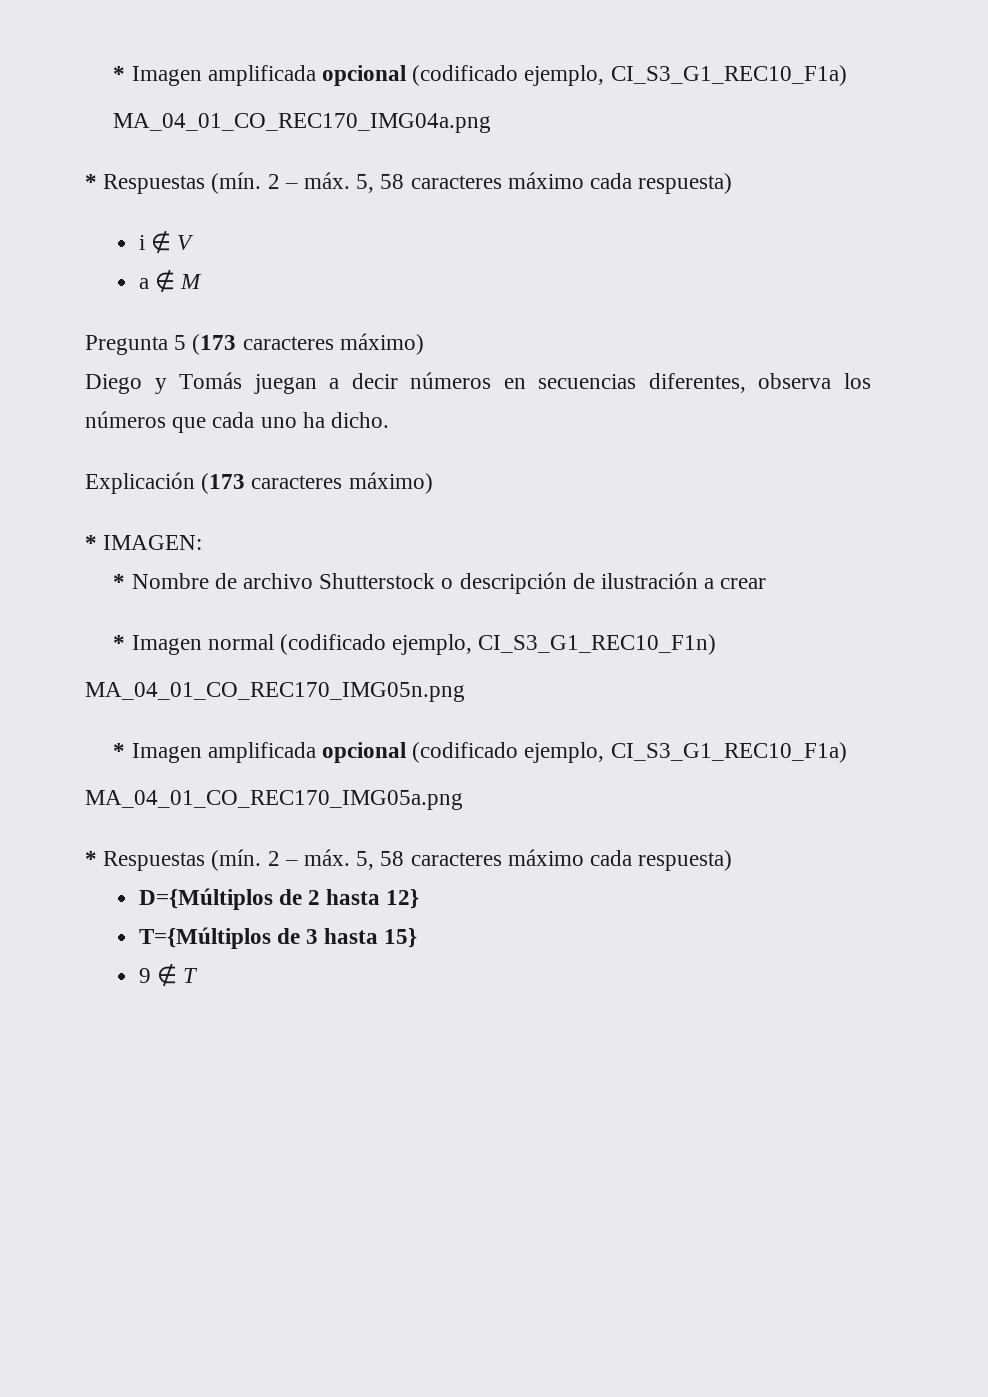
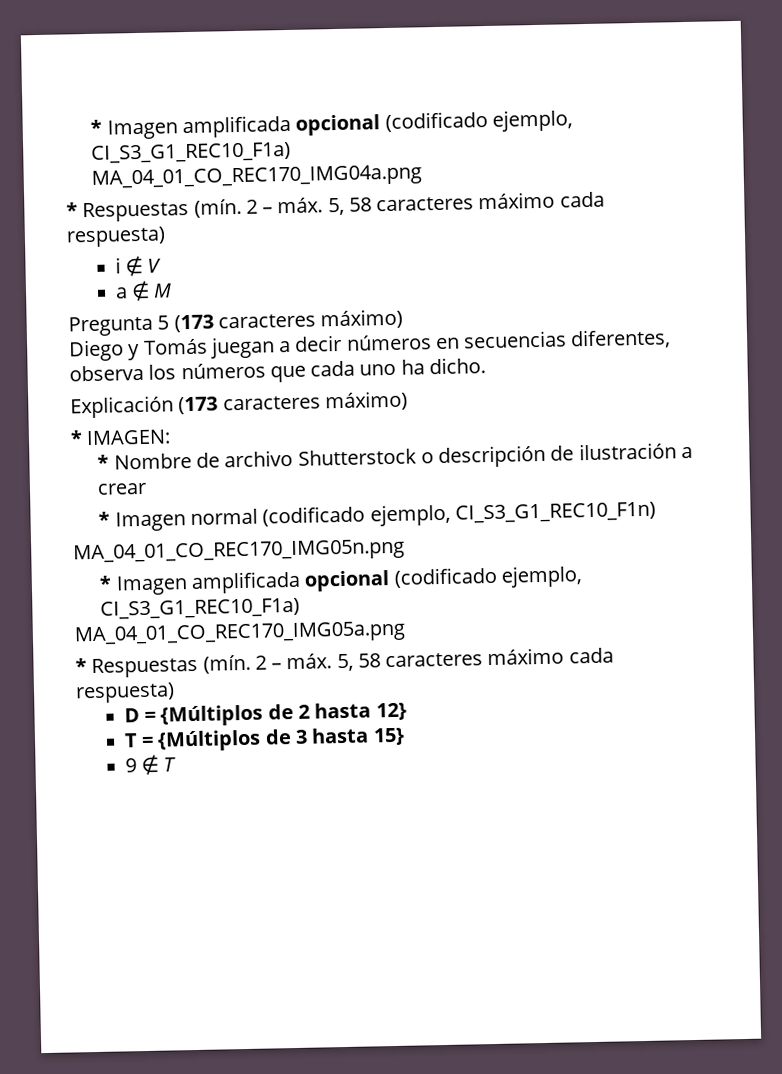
[138,888,273,910] D={Múltiplos -> [123,704,264,727] D = {Múltiplos
[138,927,271,949] T={Múltiplos -> [123,729,262,752] T = {Múltiplos

